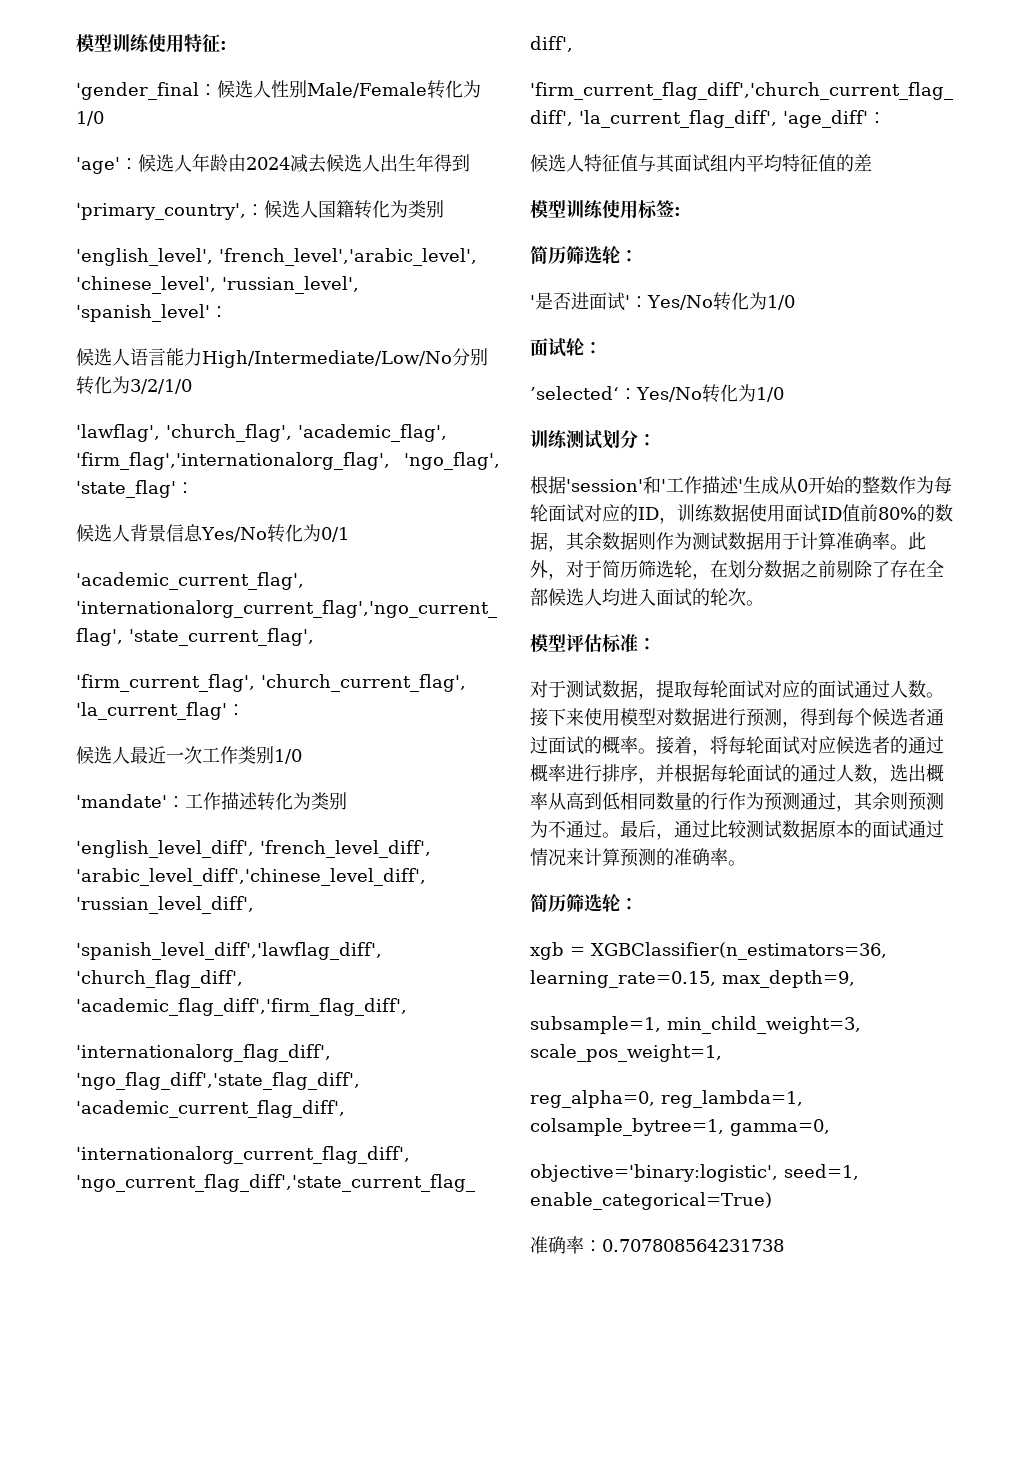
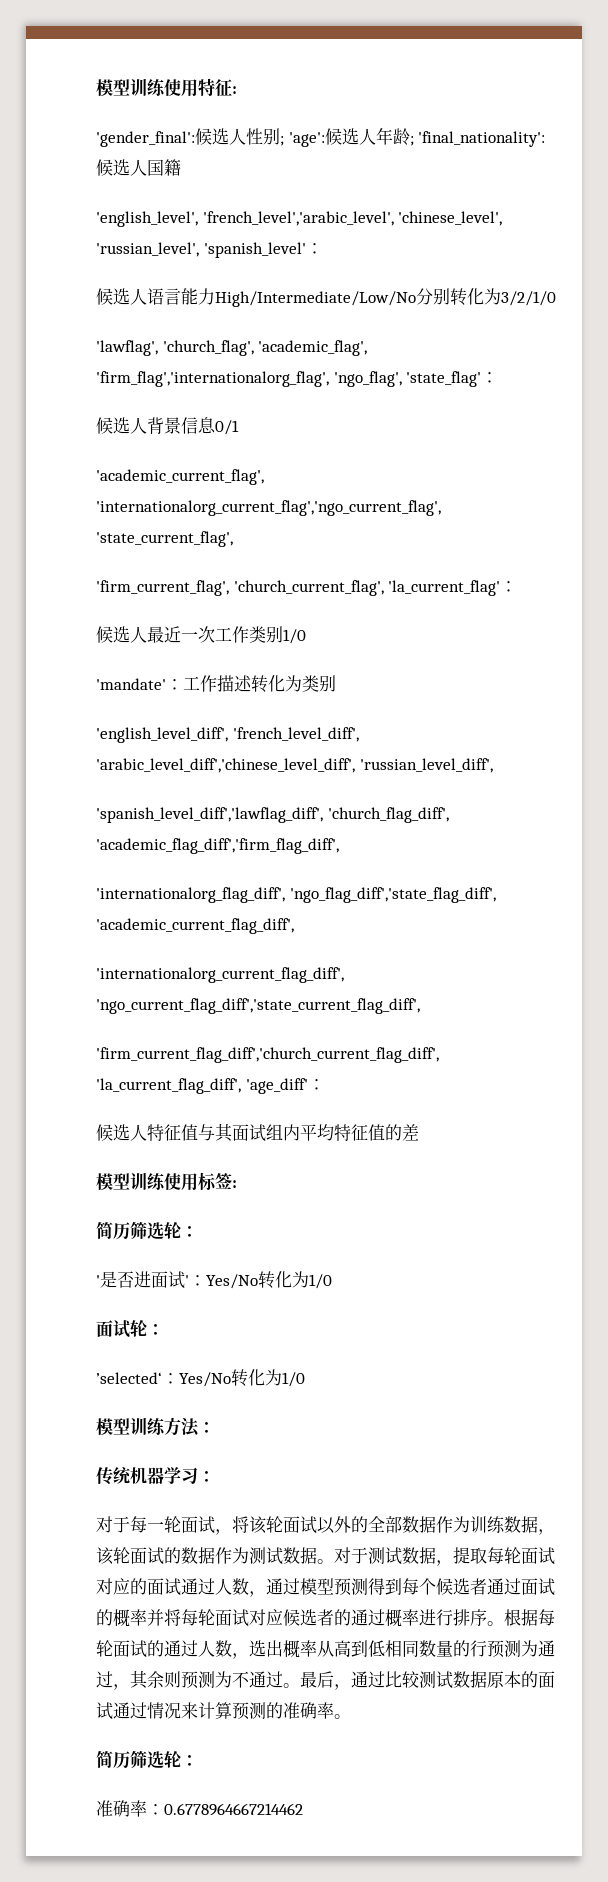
[76,82,217,100] 'gender_final： -> [96,131,195,147] 'gender_final':
[307,80,481,99] [76,111,104,126] [76,153,470,174] [76,203,264,220] Male/Female转化为1/0 // 'age'：候选人年龄由2024减去候选人出生年得到 // 'primary_country',： -> [280,127,546,147] ; 'age':候选人年龄; 'final_nationality':
[354,200,444,219] 转化为类别 -> (181, 167) none
[201,524,321,543] Yes/No转化为 -> (216, 425) none
[530,430,656,449] [530,476,952,494] [530,504,953,524] [530,532,926,552] [530,560,944,580] [530,588,764,607] [530,634,656,653] 训练测试划分： // 根据'session'和'工作描述'生成从0开始的整数作为每轮面试对应的ID，训练数据使用面试ID值前80%的数据，其余数据则作为测试数据用于计算准确率。此外，对于简历筛选轮，在划分数据之前剔除了存在全部候选人均进入面试的轮次。 // 模型评估标准： // -> [96,1417,215,1437] [96,1467,215,1485] [96,1516,555,1535] [96,1547,334,1565] 模型训练方法： // 传统机器学习： // 对于每一轮面试，将该轮面试以外的全部数据作为训练数据，该轮面试的数据作为测试数据。
[926,692,944,698] [530,708,800,728] 。接下来使用模型对数据进行预测， -> [249,1578,368,1597] ，通过模型预测
[638,736,710,756] 。接着， -> [147,1609,164,1626] 并
[638,764,674,784] ，并 -> [487,1621,504,1626] 。
[728,792,800,811] 作为预测 -> [487,1640,538,1658] 预测为
[530,942,887,960] [530,970,855,988] [530,1016,861,1034] [530,1044,722,1062] [530,1090,803,1108] [530,1118,830,1136] [530,1164,859,1182] [530,1192,772,1210] // xgb = XGBClassifier(n_estimators=36, learning_rate=0.15, max_depth=9, // subsample=1, min_child_weight=3, scale_pos_weight=1, // reg_alpha=0, reg_lambda=1, colsample_bytree=1, gamma=0, // objective='binary:logistic', seed=1, enable_categorical=True) -> (198, 1760) none
[602,1239,784,1252] 0.707808564231738 -> [164,1803,303,1816] 0.6778964667214462

